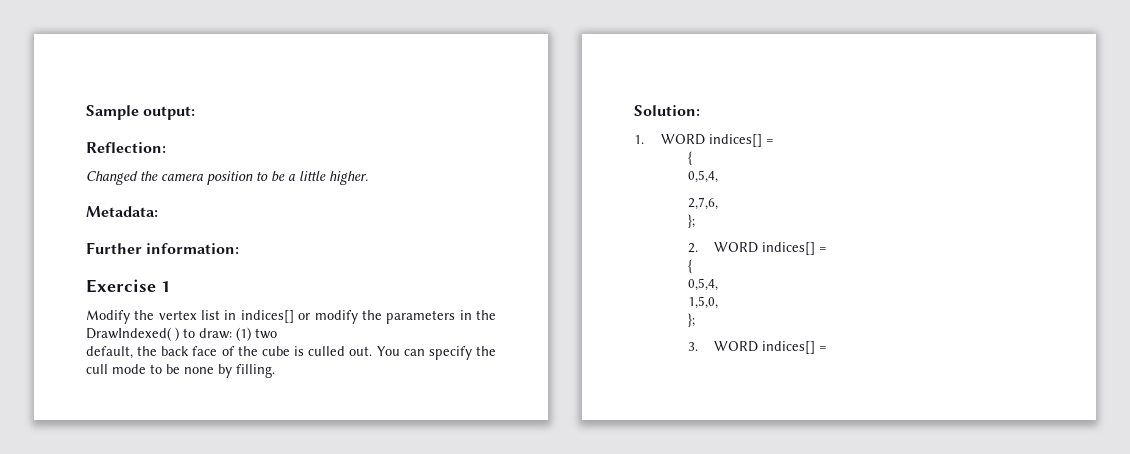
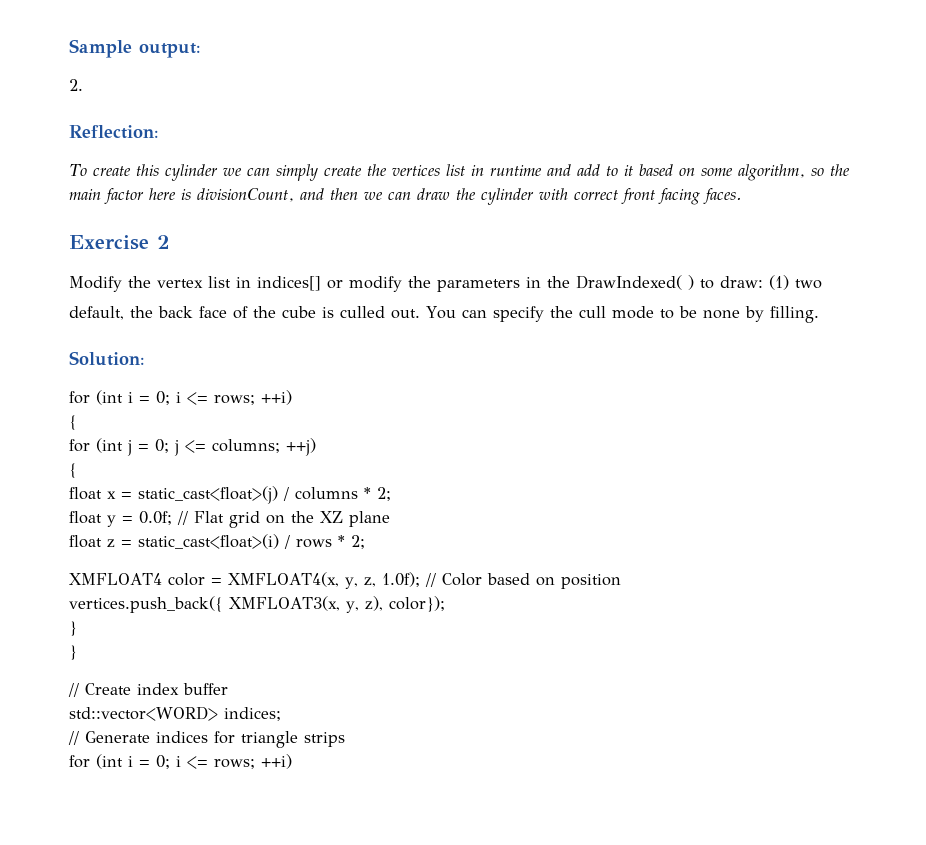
(196, 113) none -> [69,79,83,91] // 2.
[86,171,368,185] [86,206,158,217] [86,242,240,254] Changed the camera position to be a little higher. // Metadata: // Further information: -> [69,164,850,181] [69,188,742,205] To create this cylinder we can simply create the vertices list in runtime and add to it based on some algorithm, so the main factor here is divisionCount, and then we can draw the cylinder with correct front facing faces.
[161,281,170,292] 1 -> [157,235,170,249] 2
[634,134,774,147] [687,151,692,165] [687,170,718,183] [687,197,718,210] [687,214,695,228] [687,242,828,255] [687,259,692,273] [687,278,718,291] [687,296,718,309] [687,313,695,327] [687,341,828,354] 1. WORD indices[] = // { // 0,5,4, // 2,7,6, // }; // 2. WORD indices[] = // { // 0,5,4, // 1,5,0, // }; // 3. WORD indices[] = -> [69,390,292,405] [69,415,77,430] [69,438,316,456] [69,463,77,478] [69,486,391,504] [69,511,390,528] [69,534,365,549] [69,572,621,589] [69,596,445,613] [69,621,77,636] [69,645,77,660] [68,683,228,697] [69,706,281,721] [68,731,345,748] [69,754,292,769] for (int i = 0; i <= rows; ++i) // { // for (int j = 0; j <= columns; ++j) // { // float x = static_cast<float>(j) / columns * 2; // float y = 0.0f; // Flat grid on the XZ plane // float z = static_cast<float>(i) / rows * 2; // XMFLOAT4 color = XMFLOAT4(x, y, z, 1.0f); // Color based on position // vertices.push_back({ XMFLOAT3(x, y, z), color}); // } // } // // Create index buffer // std::vector<WORD> indices; // // Generate indices for triangle strips // for (int i = 0; i <= rows; ++i)

